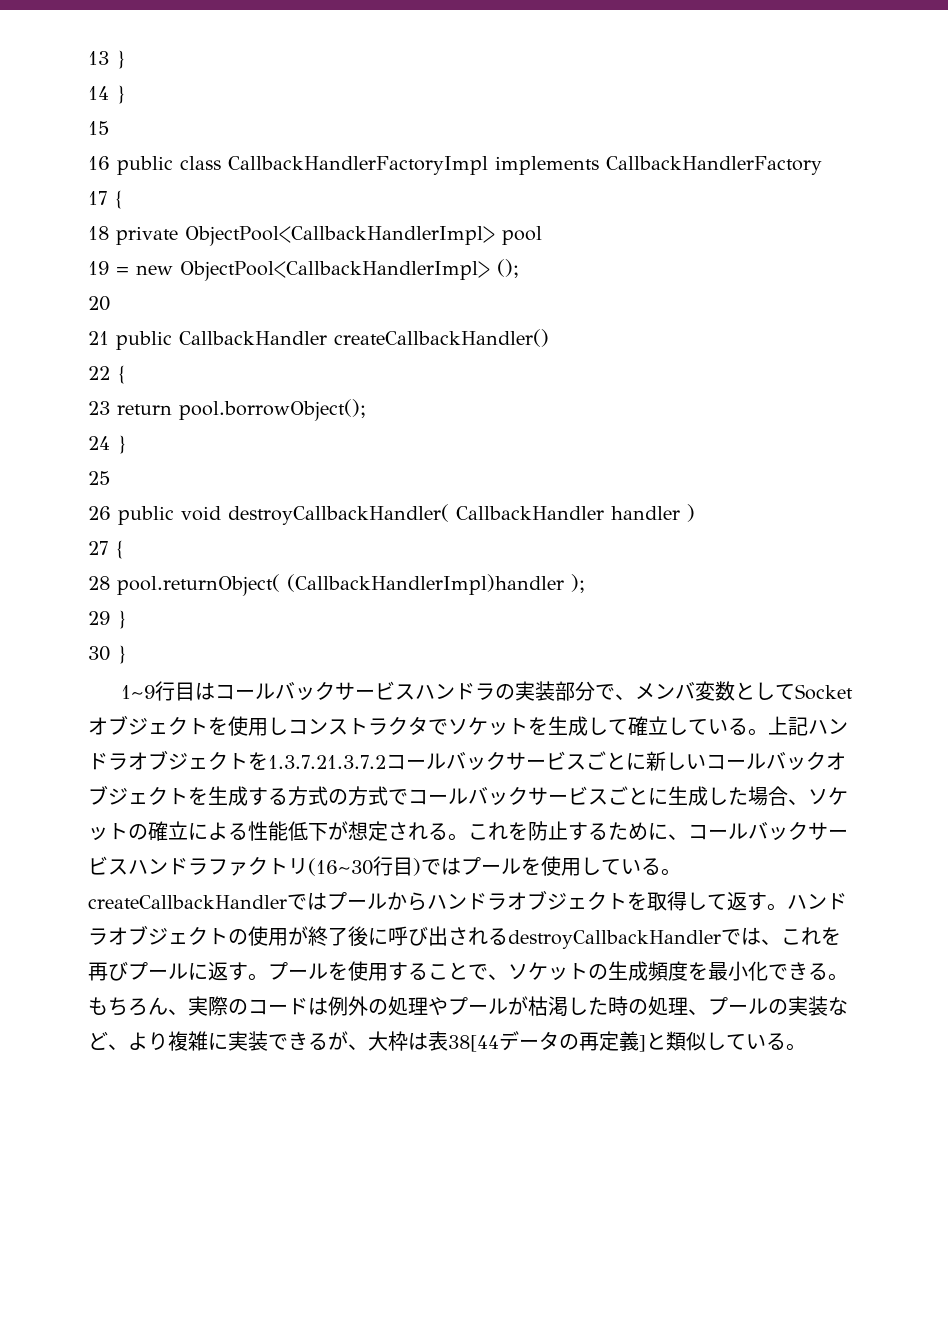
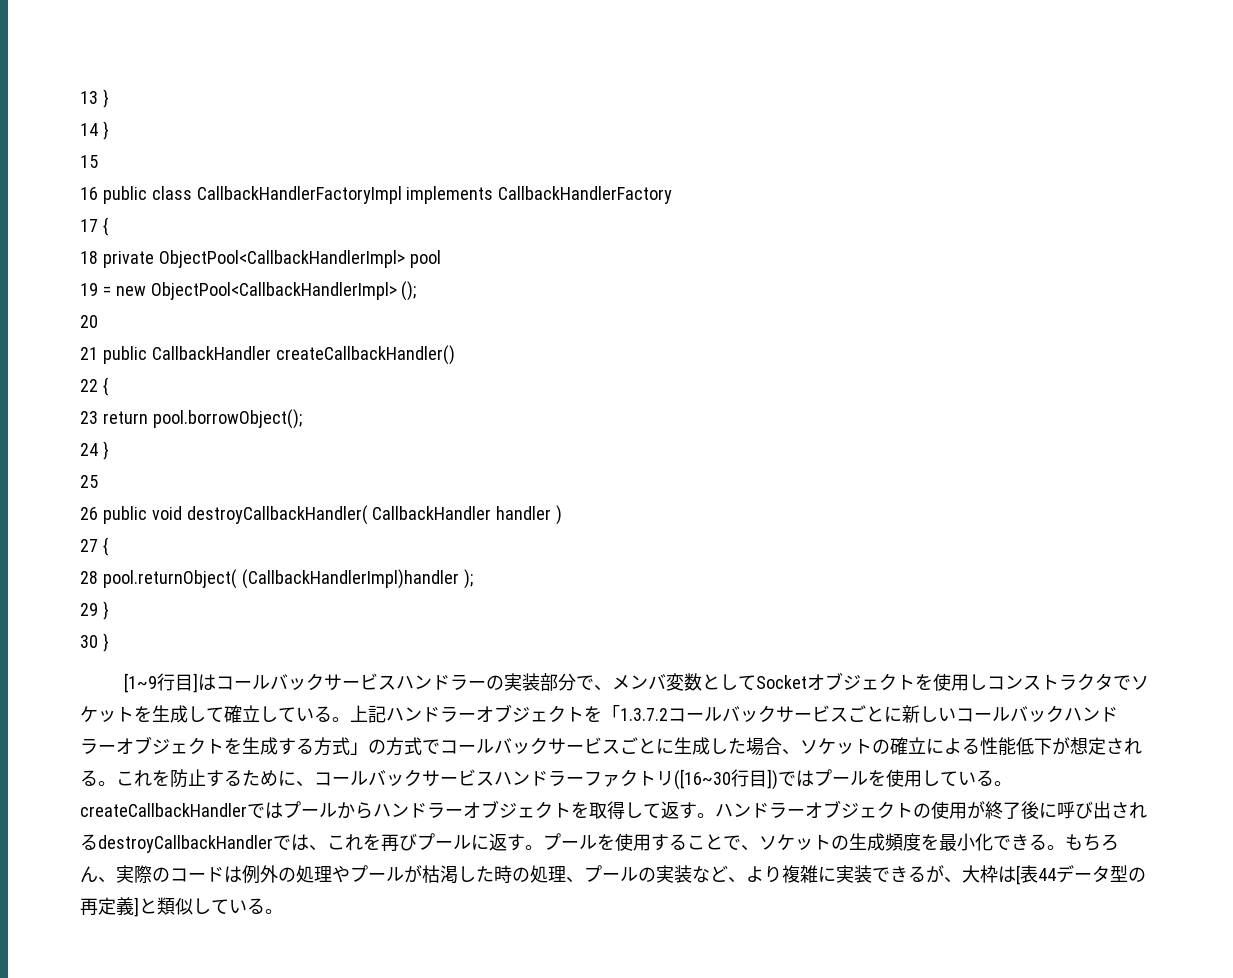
[120,681,195,701] 1~9行目 -> [124,673,199,693] [1~9行目]
(495, 691) none -> [468,680,487,689] ー
[128,750,386,770] オブジェクトを1.3.7.21.3.7.2 -> [458,704,668,723] ーオブジェクトを「1.3.7.2
(826, 760) none -> [1064,707,1118,722] [80,738,116,755] ハンドラー
(328, 796) none -> [350,742,368,755] 」
(208, 866) none -> [566,776,584,785] ー
[308,856,421,876] (16~30行目) -> [674,769,778,790] ([16~30行目])
(507, 901) none -> [445,808,463,817] ー
(108, 936) none -> [787,808,805,817] ー
[428,1031,559,1052] 表38[44データ -> [1016,865,1128,885] [表44データ型

